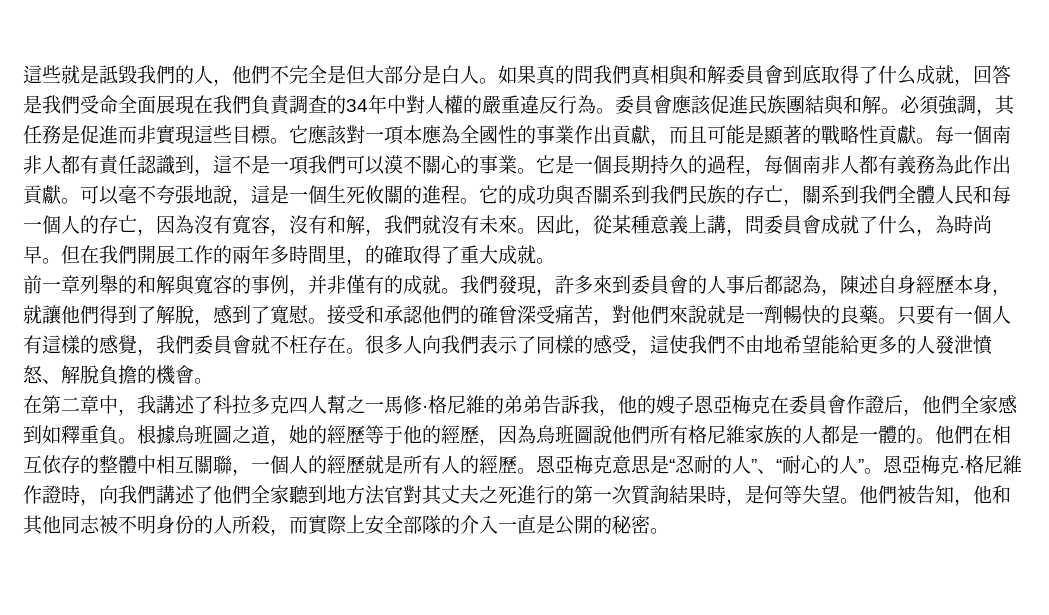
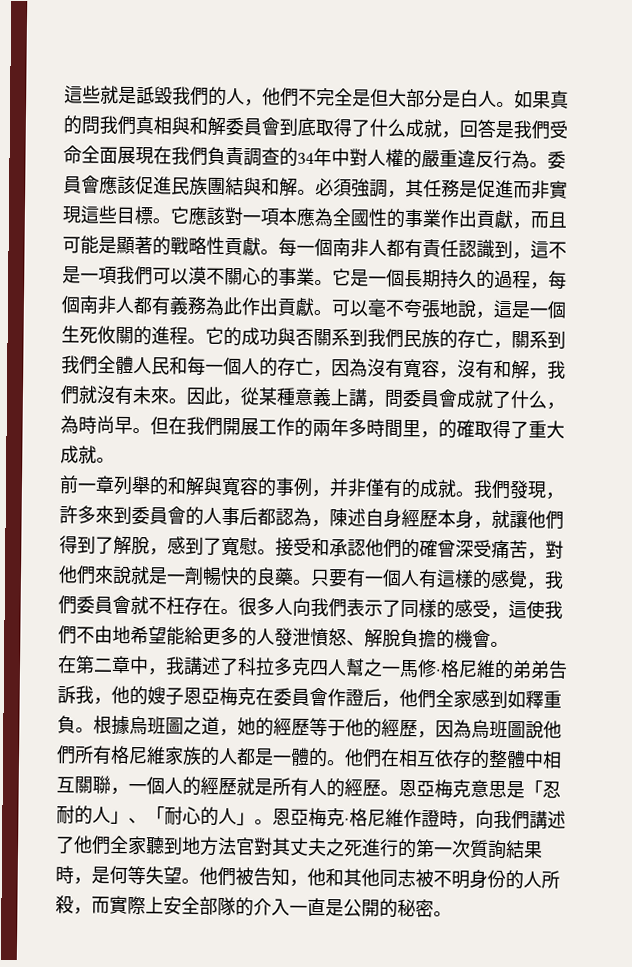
[669,459,675,472] “ -> [524,780,543,797] 「
[751,459,782,474] ”、“ -> [110,806,165,825] 」、「
[858,459,864,472] ” -> [236,812,255,826] 」

